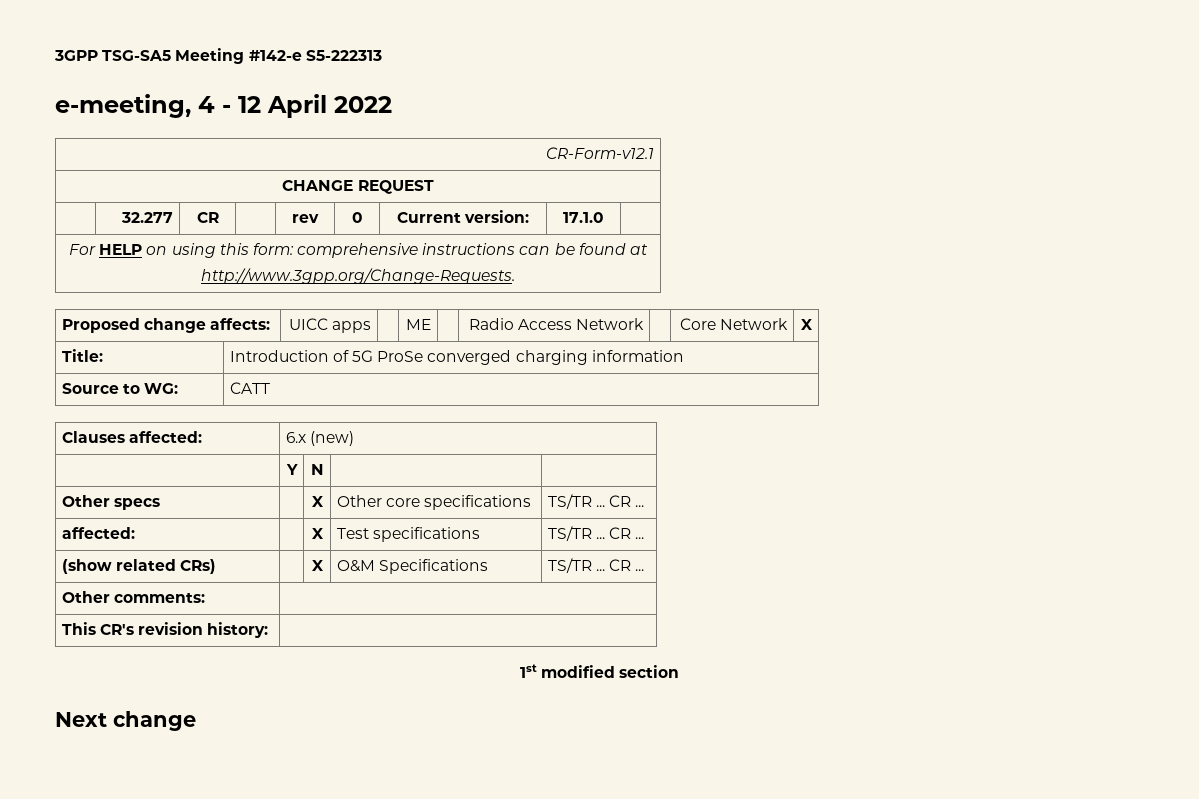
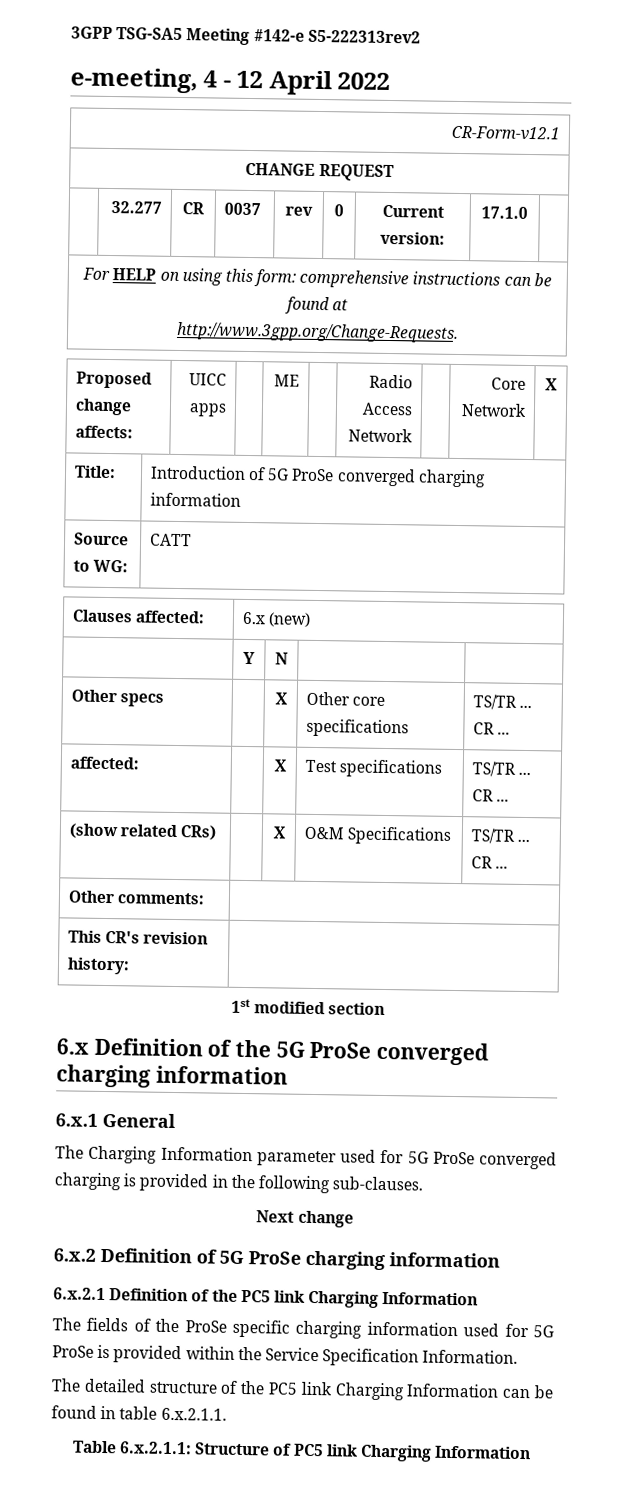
[305,50,382,61] S5-222313 -> [307,29,421,44] S5-222313rev2
(219, 217) none -> [223,202,261,216] 0037
[55,711,196,731] Next change -> [56,1037,490,1066] [56,1064,288,1088] [55,1112,176,1129] [55,1145,557,1170] [54,1172,424,1194] [256,1210,354,1228] [53,1247,500,1271] [53,1287,479,1308] [52,1317,554,1339] [52,1344,519,1367] [51,1378,555,1401] [51,1405,227,1421] [71,1440,532,1462] 6.x Definition of the 5G ProSe converged charging information // 6.x.1 General // The Charging Information parameter used for 5G ProSe converged charging is provided in the following sub-clauses. // Next change // 6.x.2 Definition of 5G ProSe charging information // 6.x.2.1 Definition of the PC5 link Charging Information // The fields of the ProSe specific charging information used for 5G ProSe is provided within the Service Specification Information. // The detailed structure of the PC5 link Charging Information can be found in table 6.x.2.1.1. // Table 6.x.2.1.1: Structure of PC5 link Charging Information

